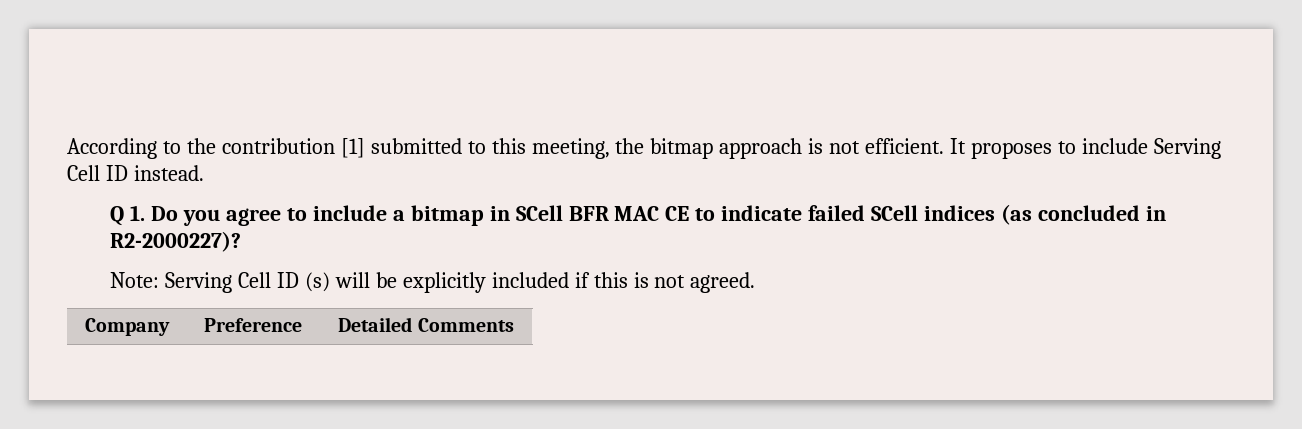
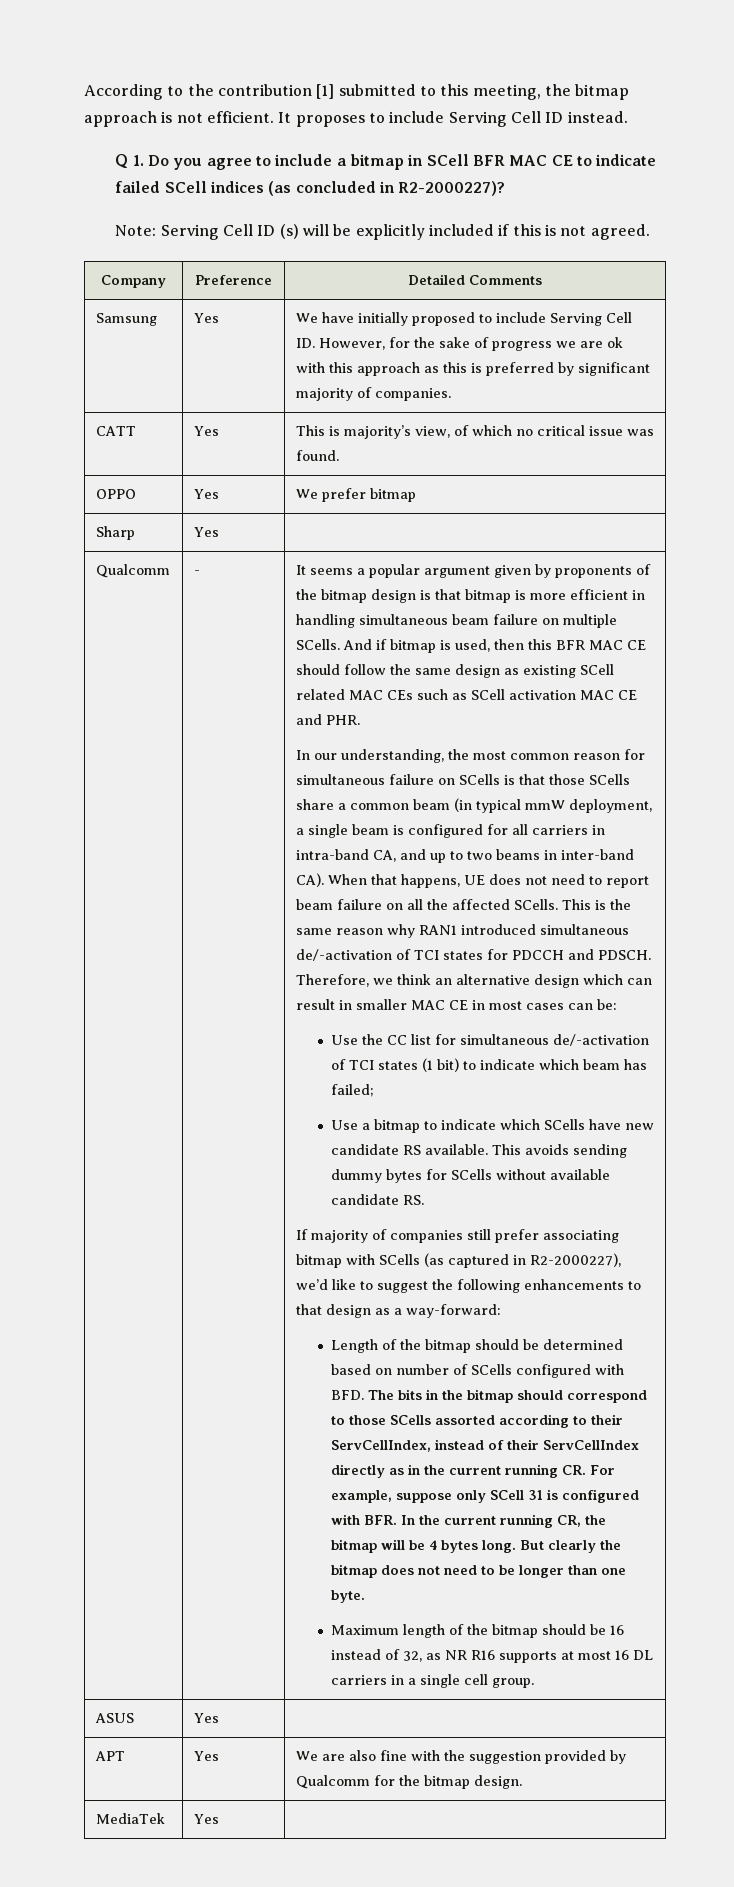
(514, 325) none -> [95,313,157,326] [193,313,219,323] [295,312,632,326] [295,337,623,351] [295,362,650,376] [295,387,451,401] [95,426,136,436] [193,426,219,436] [295,425,654,439] [295,450,339,461] [95,489,136,499] [193,489,219,499] [295,488,416,502] [95,526,135,540] [193,527,219,537] [95,564,170,578] [193,570,200,575] [295,564,651,578] [295,589,645,603] [295,614,617,628] [295,639,646,653] [295,664,614,678] [295,689,637,700] [295,714,360,725] [295,749,645,763] [295,774,630,785] [295,798,652,813] [295,824,605,838] [295,849,634,863] [295,873,649,888] [295,899,631,910] [295,924,629,938] [295,949,651,961] [295,974,652,988] [295,999,617,1010] [330,1034,649,1046] [330,1058,647,1072] [330,1084,374,1097] [330,1119,654,1133] [330,1144,627,1158] [330,1169,610,1183] [330,1194,424,1205] [295,1229,619,1243] [295,1253,621,1268] [295,1279,641,1293] [295,1304,501,1318] [330,1339,623,1353] [330,1364,624,1378] [330,1389,647,1403] [330,1414,623,1428] [330,1439,639,1452] [330,1464,615,1478] [330,1489,639,1503] [330,1514,606,1528] [330,1539,621,1553] [330,1564,626,1578] [330,1590,365,1603] [330,1624,624,1638] [330,1649,653,1663] [330,1674,534,1688] [94,1713,134,1723] [193,1713,219,1723] [94,1751,125,1761] [193,1751,219,1761] [295,1750,626,1764] [295,1775,522,1789] [95,1813,165,1824] [193,1814,219,1824] // Samsung | Yes | We have initially proposed to include Serving Cell ID. However, for the sake of progress we are ok with this approach as this is preferred by significant majority of companies. // CATT | Yes | This is majority’s view, of which no critical issue was found. // OPPO | Yes | We prefer bitmap // Sharp | Yes | // Qualcomm | - | It seems a popular argument given by proponents of the bitmap design is that bitmap is more efficient in handling simultaneous beam failure on multiple SCells. And if bitmap is used, then this BFR MAC CE should follow the same design as existing SCell related MAC CEs such as SCell activation MAC CE and PHR. // In our understanding, the most common reason for simultaneous failure on SCells is that those SCells share a common beam (in typical mmW deployment, a single beam is configured for all carriers in intra-band CA, and up to two beams in inter-band CA). When that happens, UE does not need to report beam failure on all the affected SCells. This is the same reason why RAN1 introduced simultaneous de/-activation of TCI states for PDCCH and PDSCH. Therefore, we think an alternative design which can result in smaller MAC CE in most cases can be: // Use the CC list for simultaneous de/-activation of TCI states (1 bit) to indicate which beam has failed; // Use a bitmap to indicate which SCells have new candidate RS available. This avoids sending dummy bytes for SCells without available candidate RS. // If majority of companies still prefer associating bitmap with SCells (as captured in R2-2000227), we’d like to suggest the following enhancements to that design as a way-forward: // Length of the bitmap should be determined based on number of SCells configured with BFD. The bits in the bitmap should correspond to those SCells assorted according to their ServCellIndex, instead of their ServCellIndex directly as in the current running CR. For example, suppose only SCell 31 is configured with BFR. In the current running CR, the bitmap will be 4 bytes long. But clearly the bitmap does not need to be longer than one byte. // Maximum length of the bitmap should be 16 instead of 32, as NR R16 supports at most 16 DL carriers in a single cell group. // ASUS | Yes | // APT | Yes | We are also fine with the suggestion provided by Qualcomm for the bitmap design. // MediaTek | Yes |

